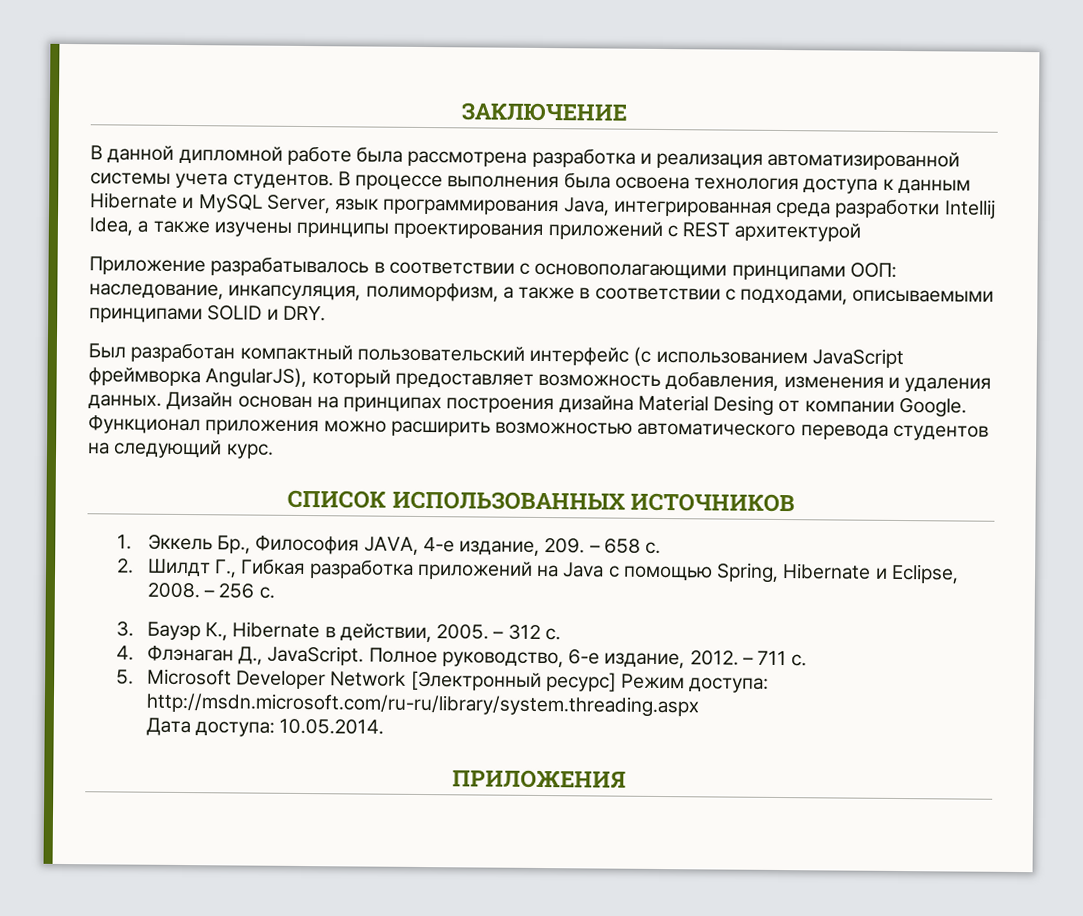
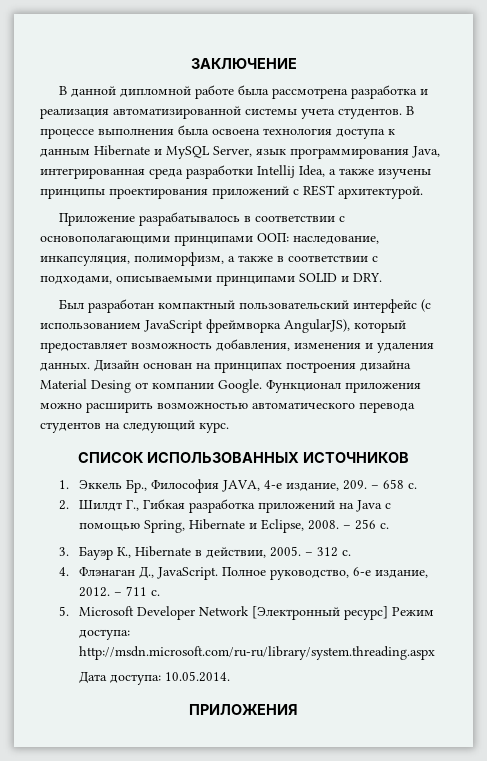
[734,222,862,242] архитектурой -> [338,186,423,199] архитектурой.

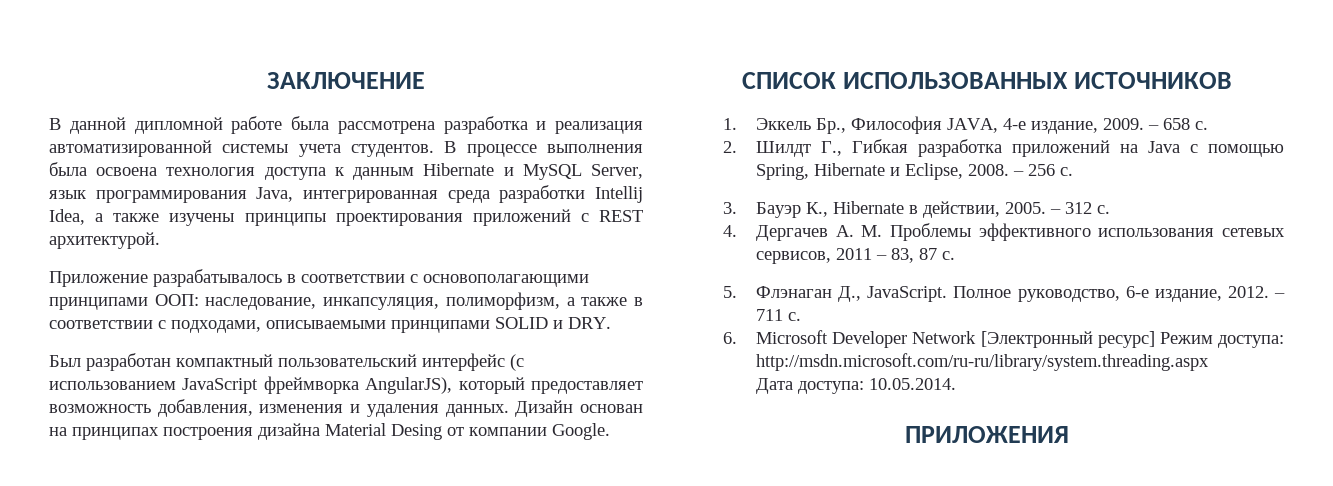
[266,380,421,393] [40,402,415,413] [40,420,229,433] Функционал приложения можно расширить возможностью автоматического перевода студентов на следующий курс. -> (610, 431) none
[342,480,367,490] 209. -> [1103,118,1145,130] 2009.
(70, 571) none -> [756,223,1285,241] [756,248,956,264] [723,286,738,298] Дергачев А. М. Проблемы эффективного использования сетевых сервисов, 2011 – 83, 87 с. // 5.
[59,606,70,616] 5. -> [723,332,738,344] 6.

